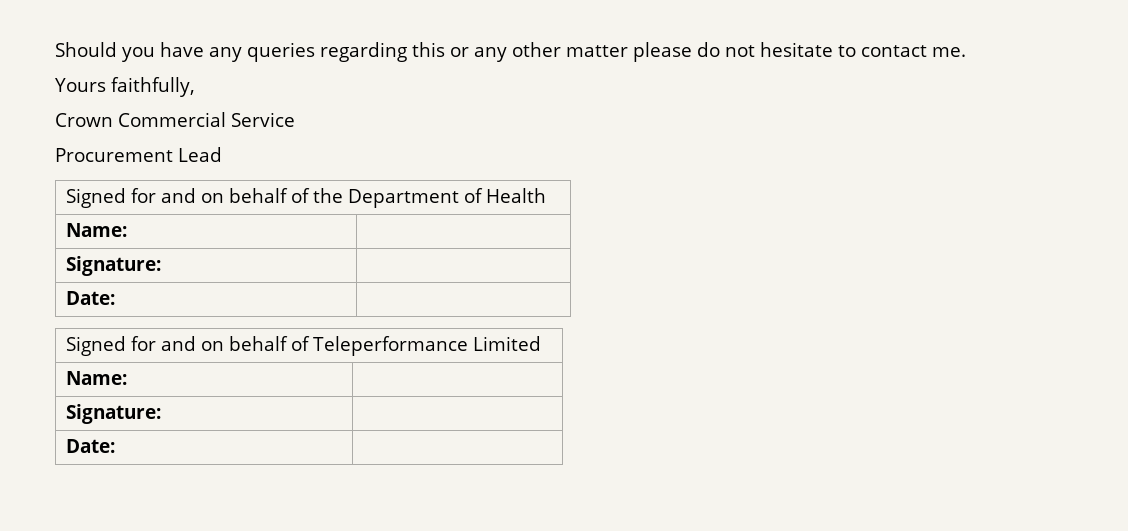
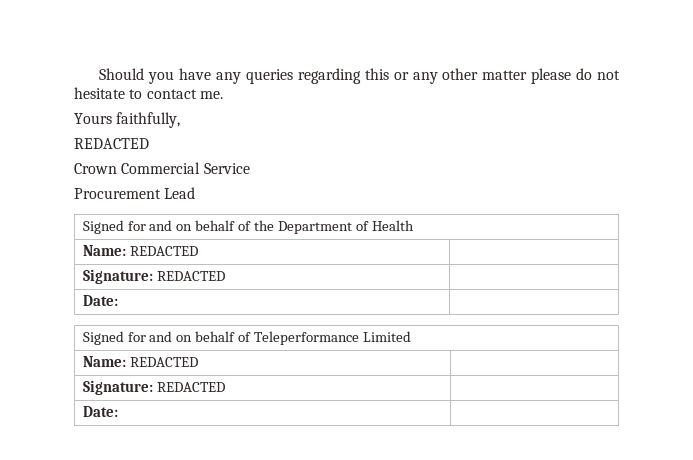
(195, 87) none -> [74,138,149,149] // REDACTED
[65,256,161,276] | // Signature: -> [129,246,198,256] [82,269,225,284] REDACTED | // Signature: REDACTED
[65,404,161,424] | // Signature: -> [129,357,198,367] [82,380,225,395] REDACTED | // Signature: REDACTED

